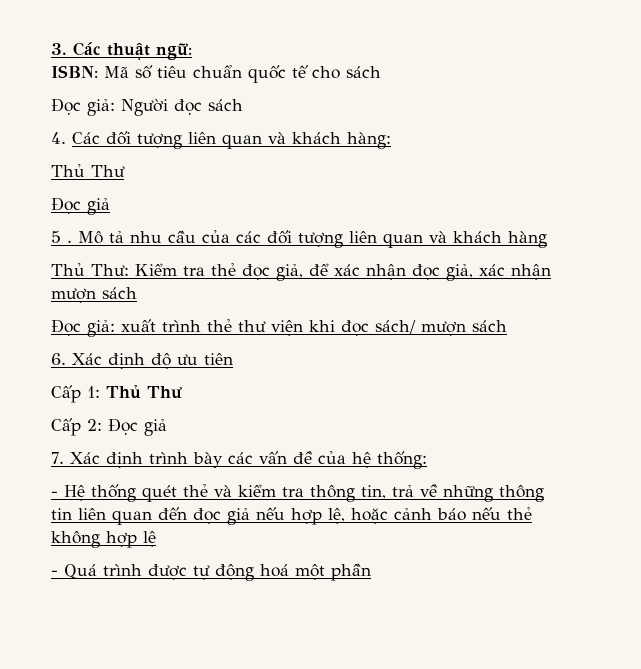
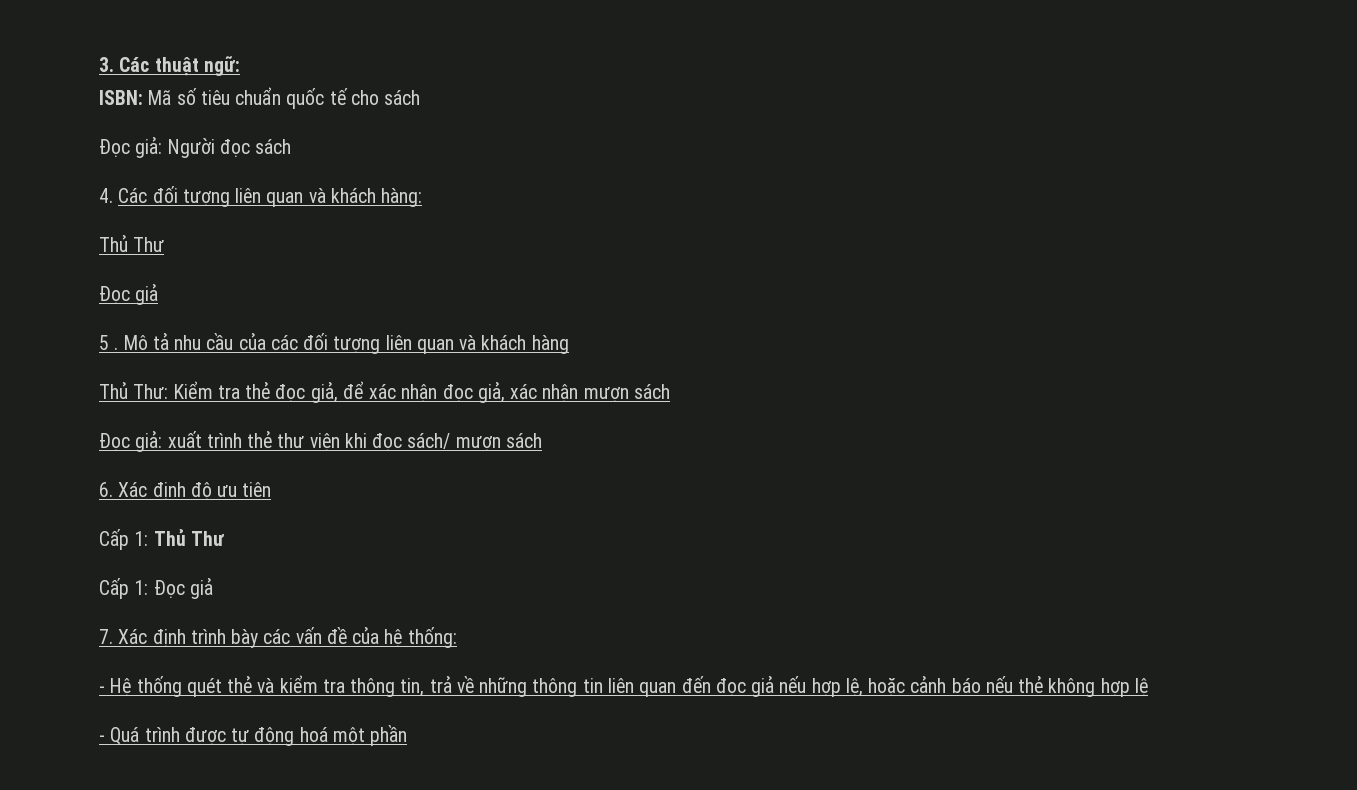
[87,419,102,431] 2: -> [134,580,149,595] 1:

